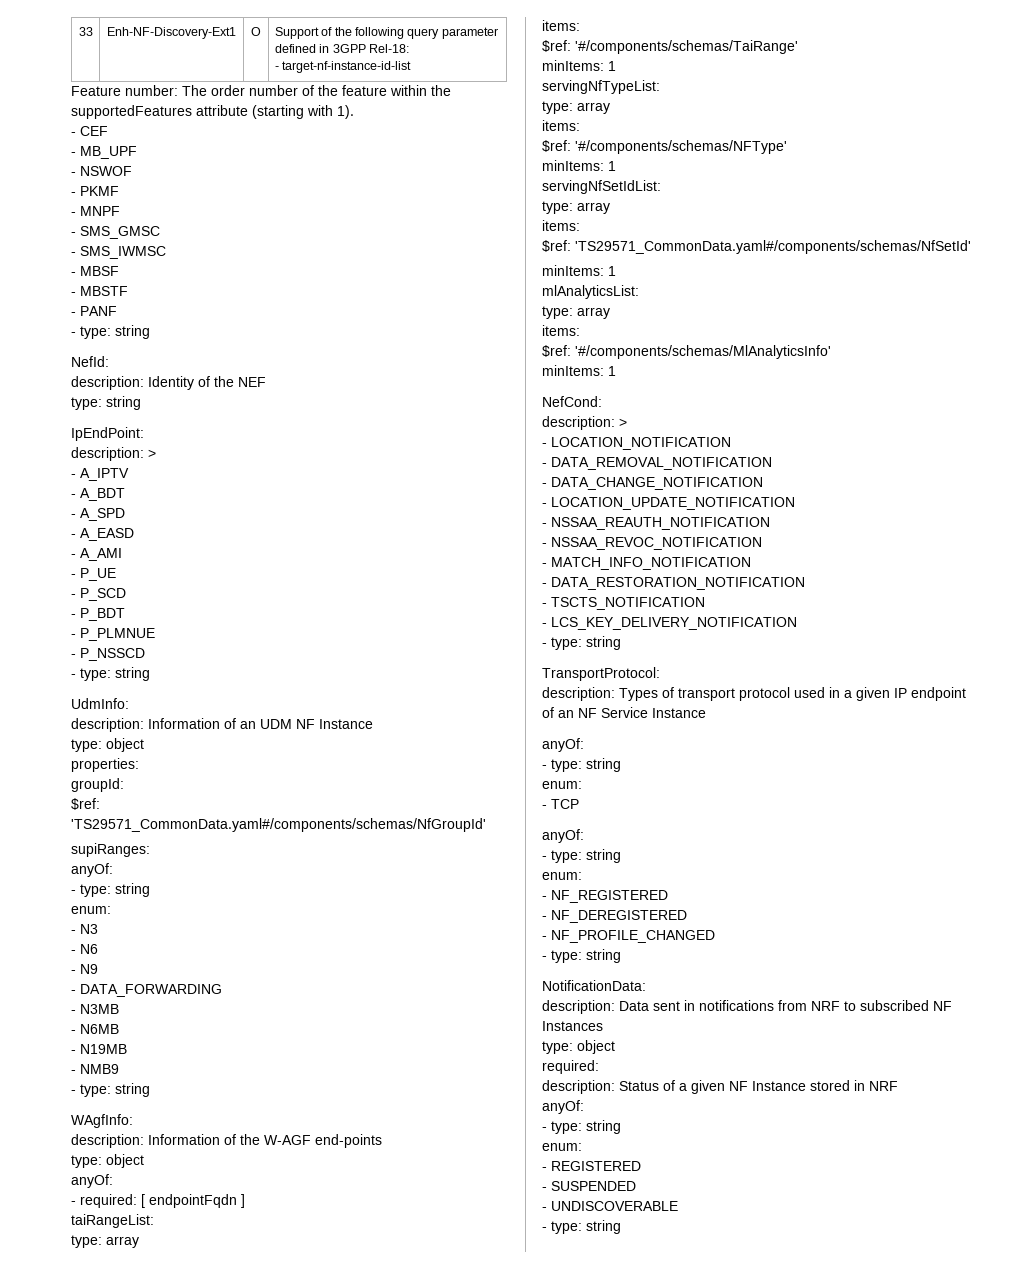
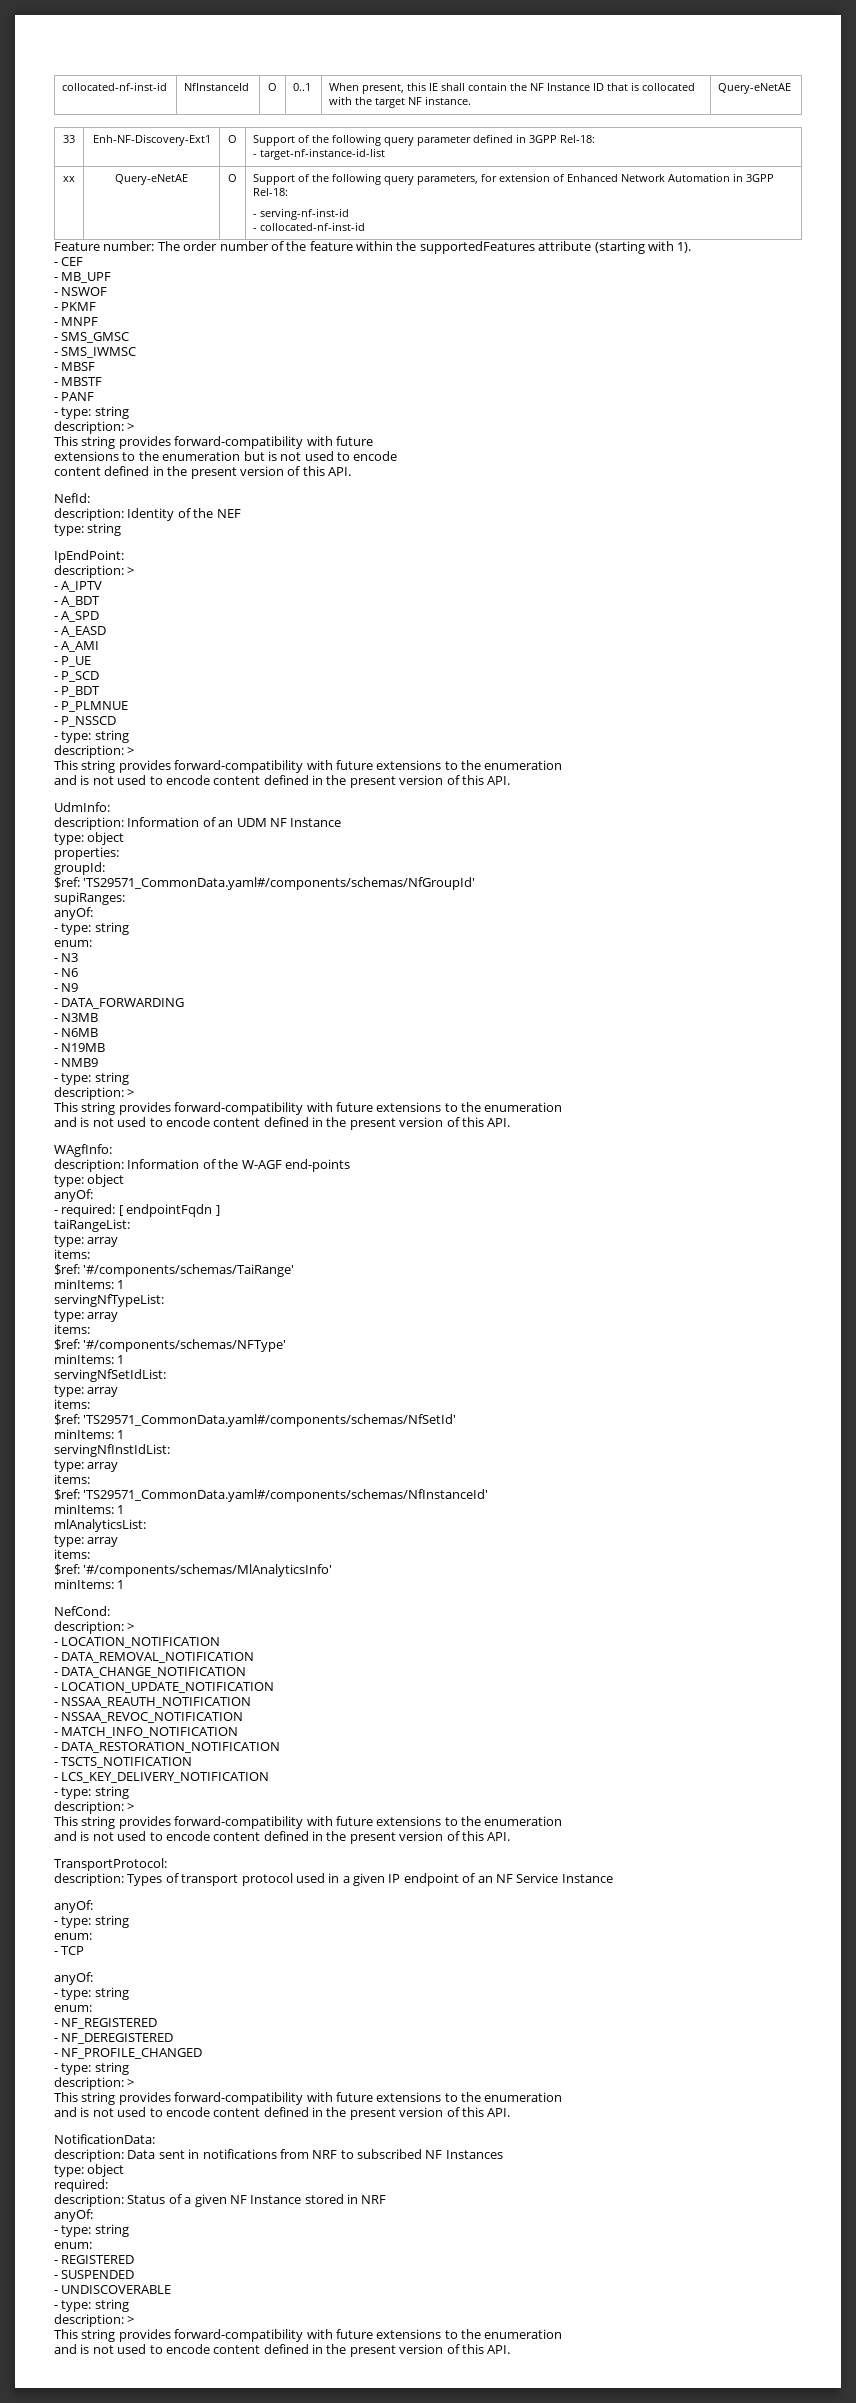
(78, 31) none -> [62,82,168,91] [184,83,250,91] [268,83,277,91] [293,83,312,91] [329,82,696,94] [329,96,472,108] [718,83,792,94] collocated-nf-inst-id | NfInstanceId | O | 0..1 | When present, this IE shall contain the NF Instance ID that is collocated with the target NF instance. | Query-eNetAE //
(412, 67) none -> [63,176,75,182] [115,174,188,185] [228,174,237,182] [253,173,775,185] [253,188,289,196] [253,208,350,220] [253,222,366,231] // xx | Query-eNetAE | O | Support of the following query parameters, for extension of Enhanced Network Automation in 3GPP Rel-18: // - serving-nf-inst-id // - collocated-nf-inst-id
(150, 332) none -> [54,421,135,434] [54,436,373,449] [54,451,398,461] [54,466,351,479] // description: > // This string provides forward-compatibility with future // extensions to the enumeration but is not used to encode // content defined in the present version of this API.
(150, 674) none -> [54,745,135,758] [54,760,563,773] [54,775,511,788] // description: > // This string provides forward-compatibility with future extensions to the enumeration // and is not used to encode content defined in the present version of this API.
(150, 1090) none -> [54,1087,135,1100] [54,1102,563,1115] [54,1117,511,1130] // description: > // This string provides forward-compatibility with future extensions to the enumeration // and is not used to encode content defined in the present version of this API.
(616, 271) none -> [54,1444,170,1457] [54,1460,119,1472] [54,1474,90,1484] [54,1489,489,1502] [54,1504,125,1514] // servingNfInstIdList: // type: array // items: // $ref: 'TS29571_CommonData.yaml#/components/schemas/NfInstanceId' // minItems: 1
(621, 643) none -> [54,1801,135,1814] [54,1816,563,1829] [54,1831,511,1844] // description: > // This string provides forward-compatibility with future extensions to the enumeration // and is not used to encode content defined in the present version of this API.
(621, 956) none -> [54,2077,135,2090] [54,2092,563,2105] [54,2107,511,2120] // description: > // This string provides forward-compatibility with future extensions to the enumeration // and is not used to encode content defined in the present version of this API.
(621, 1227) none -> [54,2314,135,2327] [54,2329,563,2342] [54,2344,511,2357] // description: > // This string provides forward-compatibility with future extensions to the enumeration // and is not used to encode content defined in the present version of this API.

